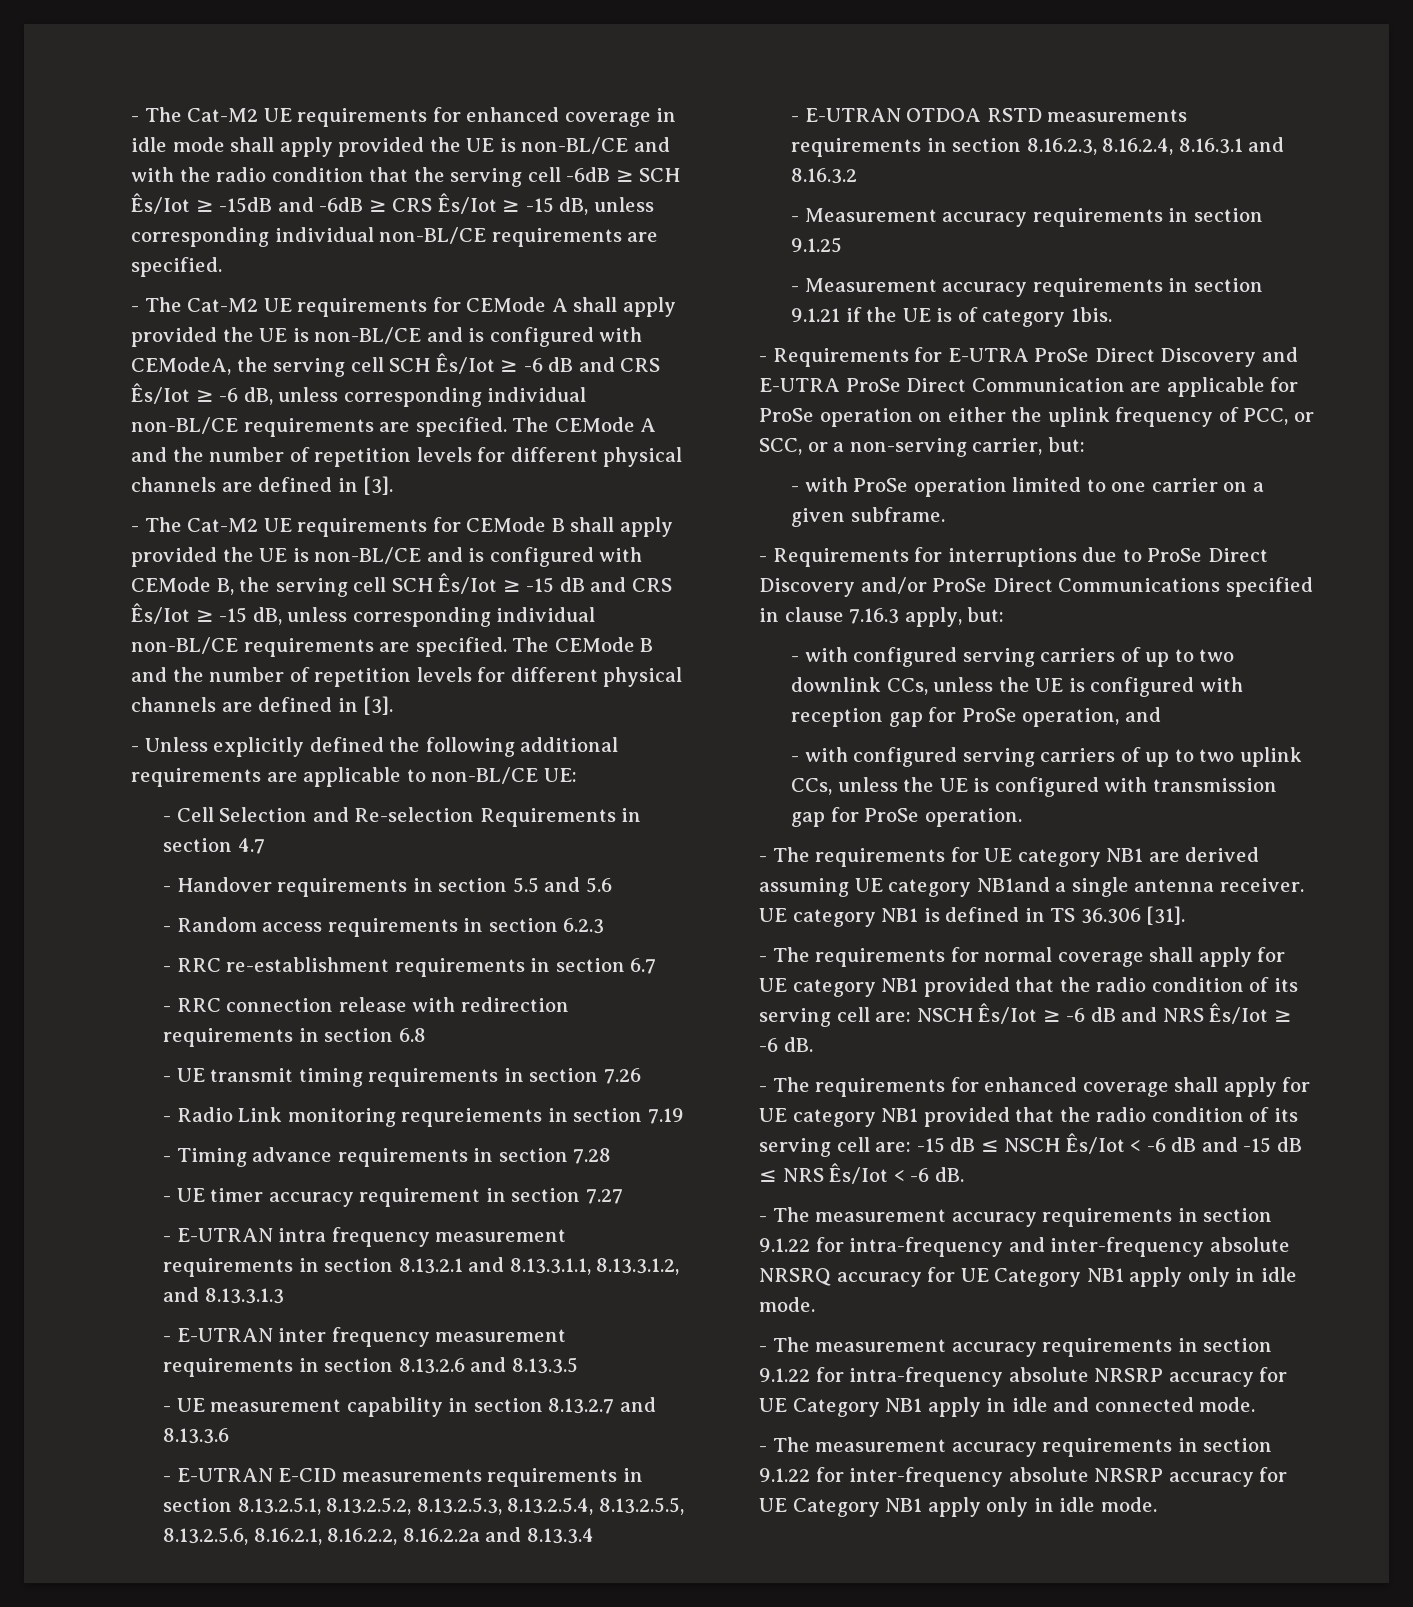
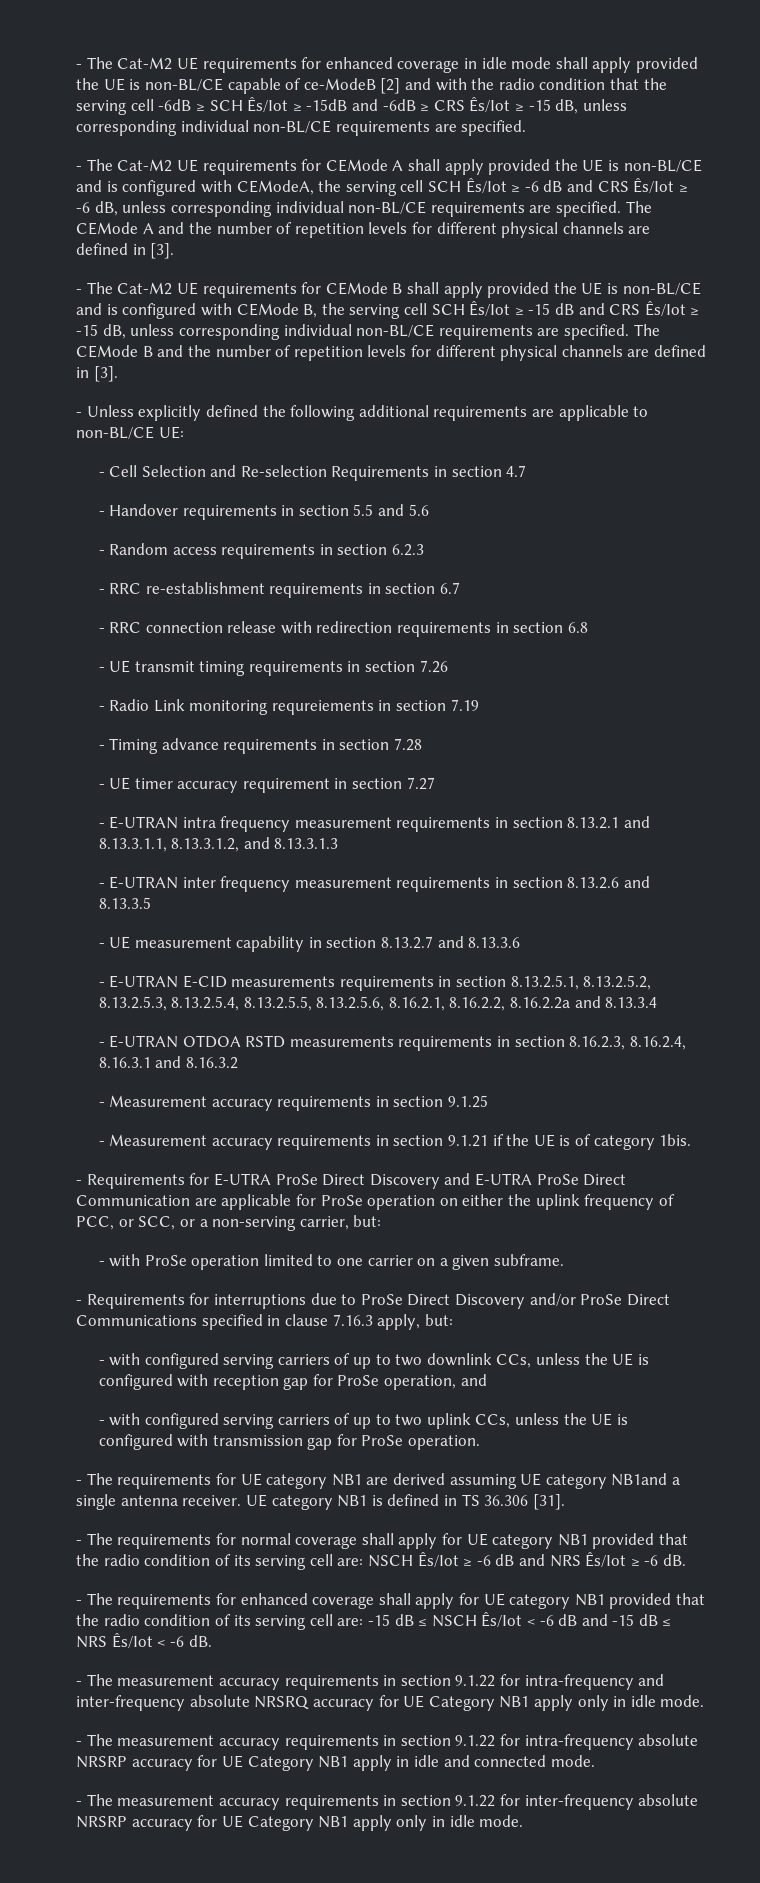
(629, 145) none -> [227,78,401,94] capable of ce-ModeB [2]

